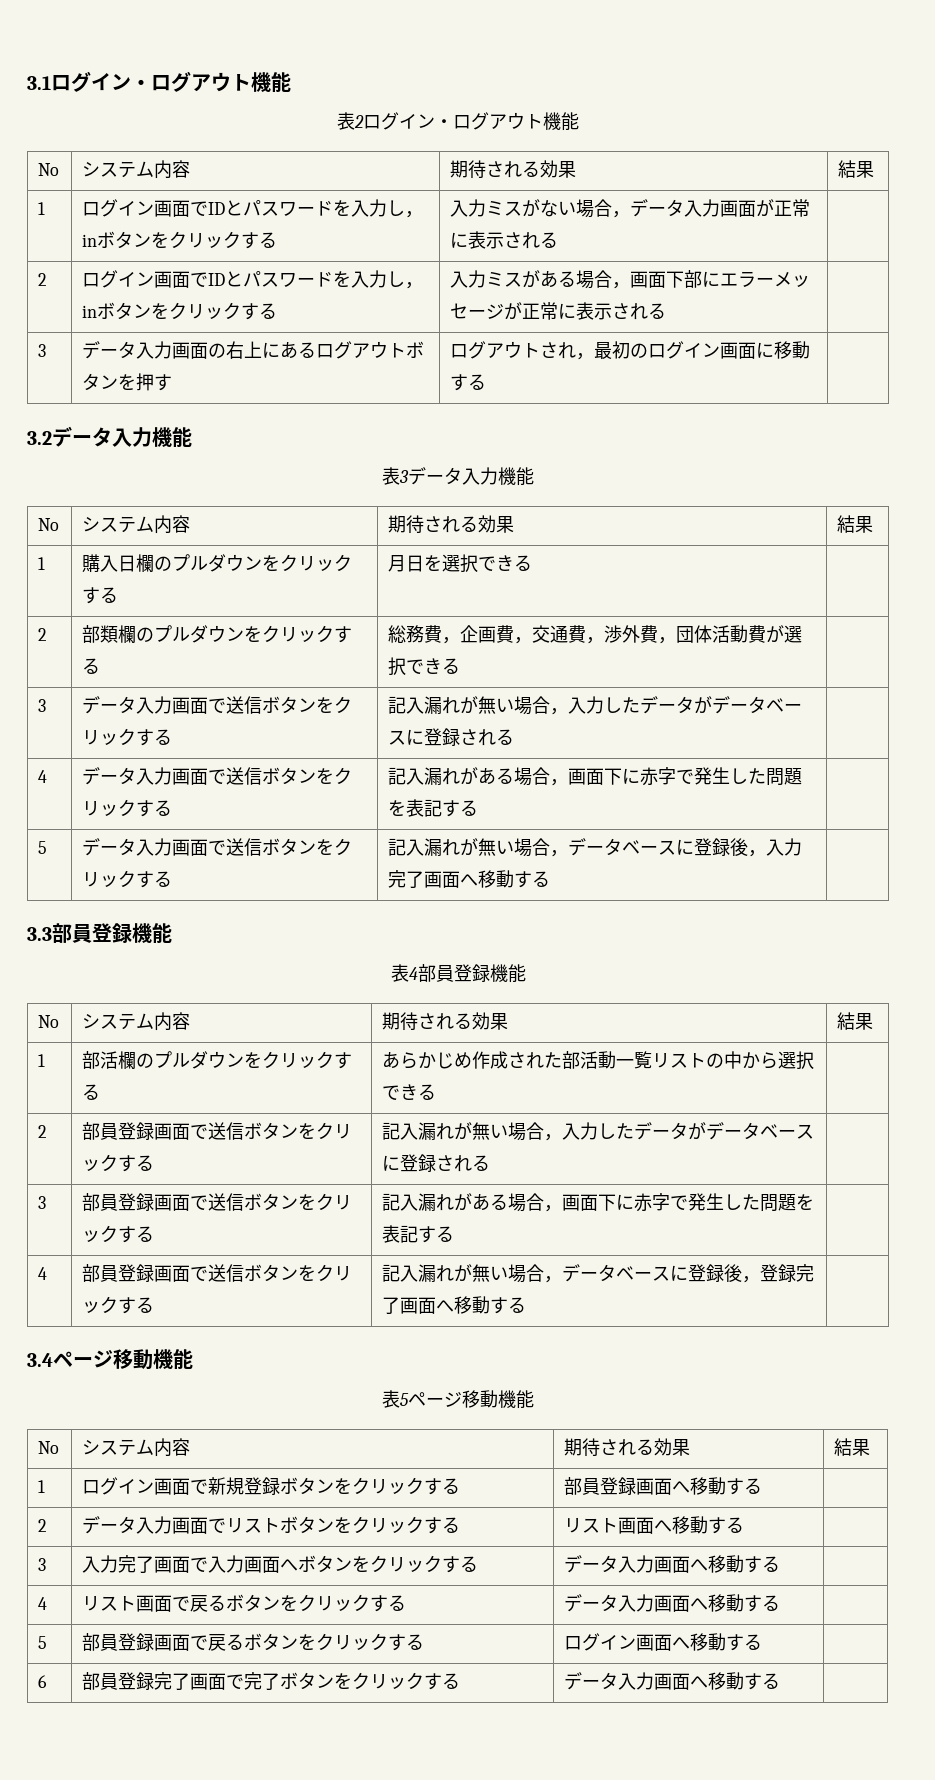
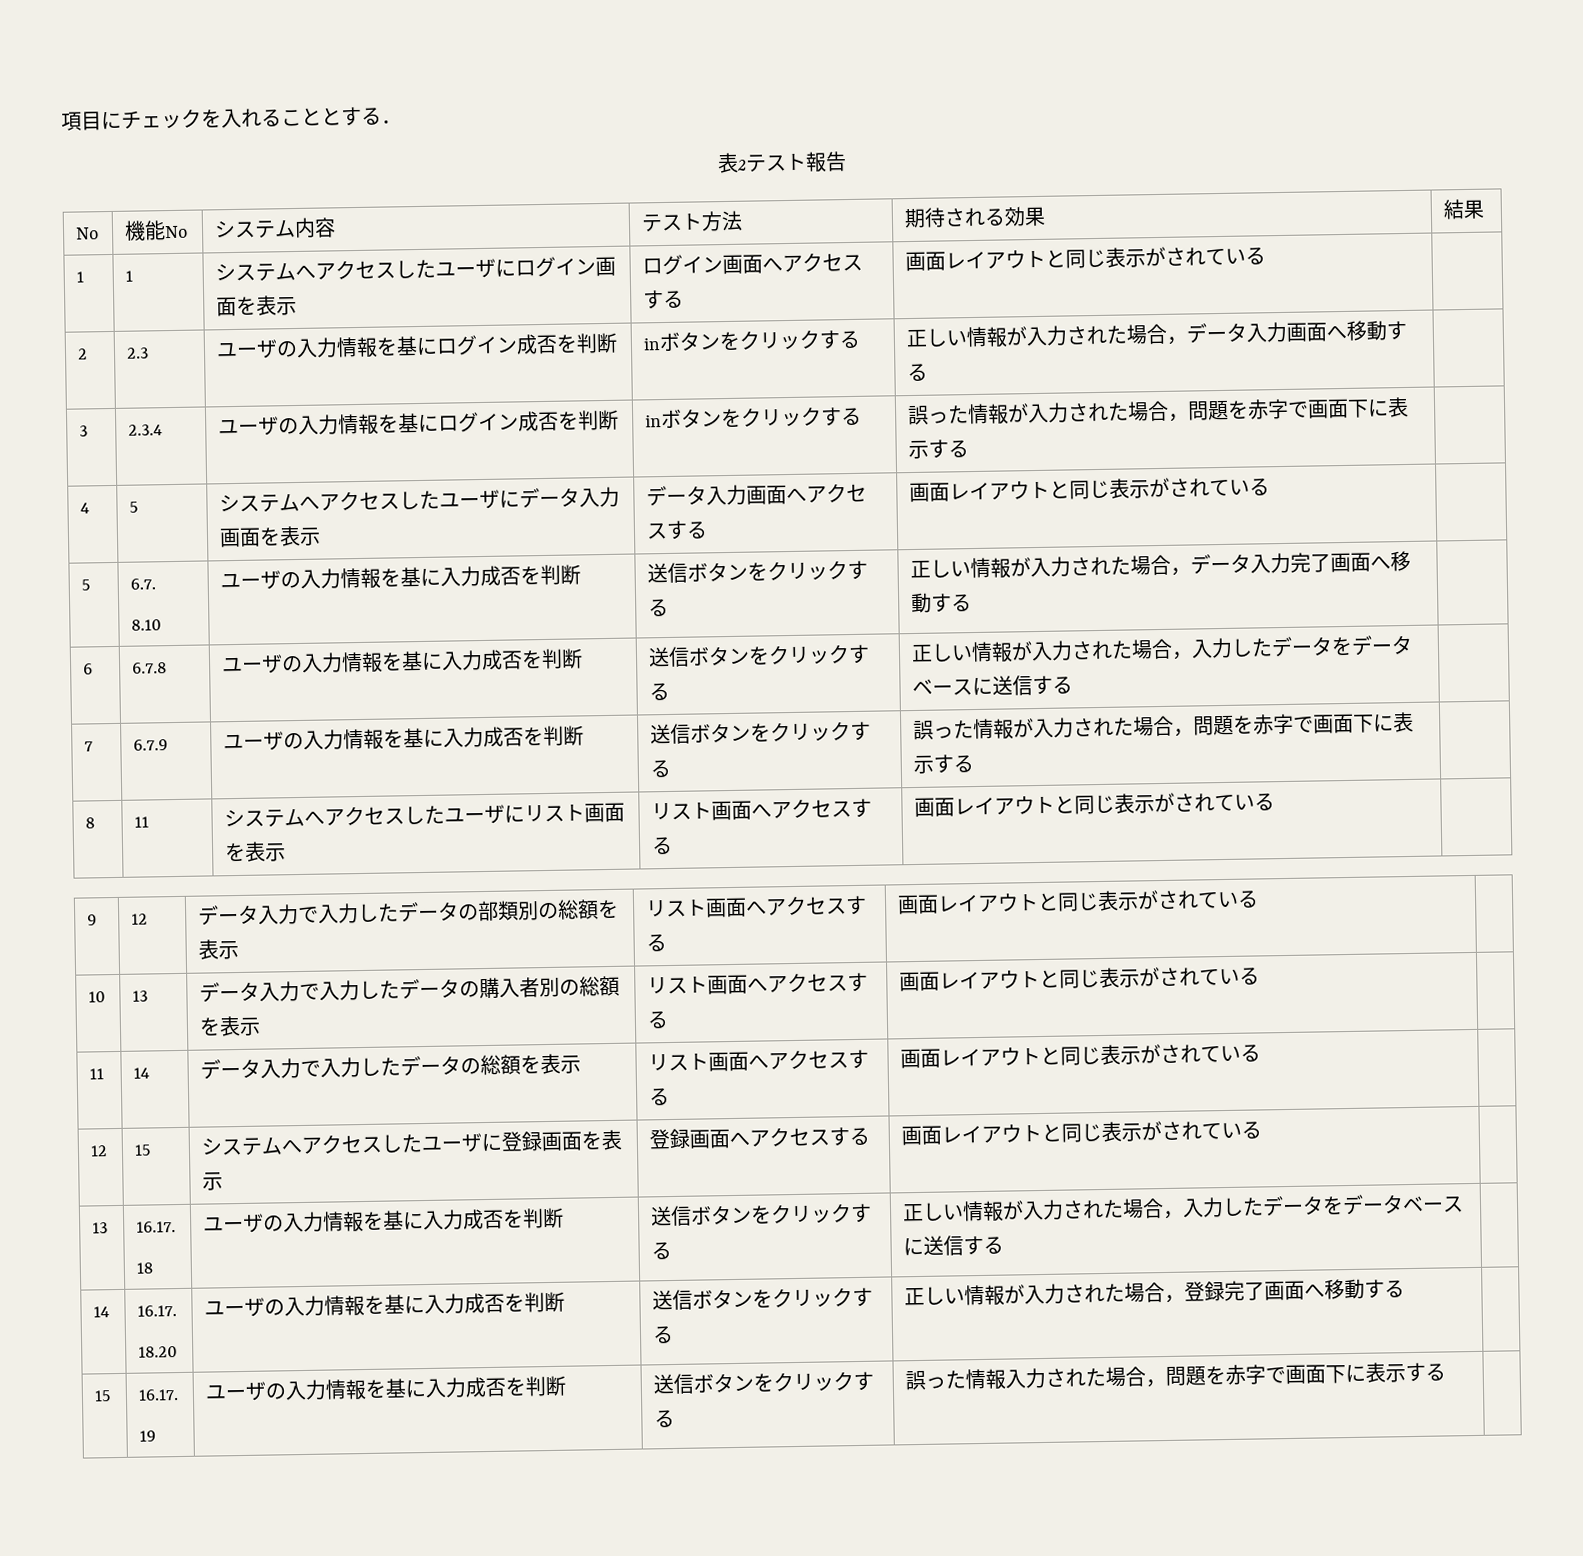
[27,71,291,92] [337,112,579,131] [38,163,60,176] [82,160,191,179] [450,160,577,179] [838,160,875,178] [38,202,46,215] [82,199,424,218] [82,231,278,249] [450,199,577,217] 3.1ログイン・ログアウト機能 // 表2ログイン・ログアウト機能 // No | システム内容 | 期待される効果 | 結果 // 1 | ログイン画面でIDとパスワードを入力し，inボタンをクリックする | 入力ミスがない -> [61,106,402,131] [716,151,847,174] [75,227,100,240] [124,220,189,241] [214,217,337,239] [641,210,744,233] [904,206,1047,229] [1443,198,1486,220] [76,271,85,283] [125,270,134,282] [215,256,617,282] [216,295,298,317] [642,252,864,276] [643,290,685,310] [905,246,1267,272] [77,348,89,360] [126,347,150,359] [216,332,619,359] [643,329,862,352] [906,325,1128,348] 項目にチェックを入れることとする． // 表2テスト報告 // No | 機能No | システム内容 | テスト方法 | 期待される効果 | 結果 // 1 | 1 | システムへアクセスしたユーザにログイン画面を表示 | ログイン画面へアクセスする | 画面レイアウトと同じ表示がされている | // 2 | 2.3 | ユーザの入力情報を基にログイン成否を判断 | inボタンをクリックする | 正しい情報が入力された
[756,199,811,217] [450,231,559,249] [38,273,48,286] [82,270,424,289] [82,302,278,320] [450,270,811,289] [450,302,667,320] [38,344,47,357] [82,341,425,359] [82,373,173,391] [450,341,811,360] [450,374,487,391] [27,426,192,447] [382,467,534,486] [38,518,60,531] [82,515,191,534] [388,515,515,534] [837,515,874,533] [38,557,46,570] [82,554,353,573] [82,587,119,604] [388,554,533,573] [38,628,48,641] [82,625,353,643] [82,658,101,674] [388,625,803,644] [388,657,461,676] [38,699,47,712] [82,696,353,714] [82,728,173,746] [388,696,803,715] [388,728,515,746] [38,770,48,783] [82,767,353,785] [82,799,173,817] [388,767,803,786] [388,799,479,817] [38,841,48,854] [82,838,353,856] [82,870,173,888] [388,838,803,857] [388,870,551,888] [27,923,172,943] [390,964,526,983] [38,1015,60,1028] [82,1012,191,1031] [382,1012,509,1031] [837,1012,874,1030] [38,1054,46,1067] [82,1051,353,1069] [82,1084,101,1100] [382,1051,815,1070] [382,1084,437,1100] [38,1125,48,1138] [82,1122,353,1140] [82,1154,155,1172] [382,1122,815,1141] [382,1154,491,1172] [38,1196,47,1209] [82,1193,353,1211] [82,1225,155,1243] [382,1193,815,1212] [382,1225,455,1243] [38,1267,48,1280] [82,1264,353,1282] [82,1296,155,1314] [382,1264,815,1283] [382,1296,527,1314] [27,1349,193,1370] [382,1390,534,1409] [38,1441,60,1454] [82,1438,191,1457] [564,1438,691,1457] [834,1438,871,1456] [38,1480,46,1493] [82,1477,461,1495] [564,1477,763,1495] [38,1519,48,1532] [82,1516,461,1534] [564,1516,745,1534] [38,1558,47,1571] [82,1555,479,1573] [564,1555,781,1573] [38,1597,48,1610] [82,1594,407,1612] [564,1594,781,1612] [38,1636,48,1649] [82,1633,425,1651] [564,1633,637,1651] が正常に表示される | // 2 | ログイン画面でIDとパスワードを入力し，inボタンをクリックする | 入力ミスがある場合，画面下部にエラーメッセージが正常に表示される | // 3 | データ入力画面の右上にあるログアウトボタンを押す | ログアウトされ，最初のログイン画面に移動する | // 3.2データ入力機能 // 表3データ入力機能 // No | システム内容 | 期待される効果 | 結果 // 1 | 購入日欄のプルダウンをクリックする | 月日を選択できる | // 2 | 部類欄のプルダウンをクリックする | 総務費，企画費，交通費，渉外費，団体活動費が選択できる | // 3 | データ入力画面で送信ボタンをクリックする | 記入漏れが無い場合，入力したデータがデータベースに登録される | // 4 | データ入力画面で送信ボタンをクリックする | 記入漏れがある場合，画面下に赤字で発生した問題を表記する | // 5 | データ入力画面で送信ボタンをクリックする | 記入漏れが無い場合，データベースに登録後，入力完了画面へ移動する | // 3.3部員登録機能 // 表4部員登録機能 // No | システム内容 | 期待される効果 | 結果 // 1 | 部活欄のプルダウンをクリックする | あらかじめ作成された部活動一覧リストの中から選択できる | // 2 | 部員登録画面で送信ボタンをクリックする | 記入漏れが無い場合，入力したデータがデータベースに登録される | // 3 | 部員登録画面で送信ボタンをクリックする | 記入漏れがある場合，画面下に赤字で発生した問題を表記する | // 4 | 部員登録画面で送信ボタンをクリックする | 記入漏れが無い場合，データベースに登録後，登録完了画面へ移動する | // 3.4ページ移動機能 // 表5ページ移動機能 // No | システム内容 | 期待される効果 | 結果 // 1 | ログイン画面で新規登録ボタンをクリックする | 部員登録画面へ移動する | // 2 | データ入力画面でリストボタンをクリックする | リスト画面へ移動する | // 3 | 入力完了画面で入力画面へボタンをクリックする | データ入力画面へ移動する | // 4 | リスト画面で戻るボタンをクリックする | データ入力画面へ移動する | // 5 | 部員登録画面で戻るボタンをクリックする | ログイン -> [1326,320,1408,341] [907,363,929,382] [79,425,89,437] [128,424,164,436] [218,409,620,436] [645,406,863,429] [907,396,1410,426] [908,439,970,460] [80,502,91,514] [129,501,140,513] [219,486,621,513] [219,525,322,548] [646,483,868,507] [646,520,709,540] [909,477,1271,503] [81,579,92,591] [130,578,157,590] [131,619,163,631] [220,564,582,590] [647,560,869,584] [648,598,670,617] [910,552,1332,579] へ移動する | // 3 | 2.3.4 | ユーザの入力情報を基にログイン成否を判断 | inボタンをクリックする | 誤った情報が入力された場合，問題を赤字で画面下に表示する | // 4 | 5 | システムへアクセスしたユーザにデータ入力画面を表示 | データ入力画面へアクセスする | 画面レイアウトと同じ表示がされている | // 5 | 6.7. // 8.10 | ユーザの入力情報を基に入力成否を判断 | 送信ボタンをクリックする | 正しい情報が入力された場合，データ入力完了
[82,1672,461,1690] [564,1672,745,1690] 部員登録完了画面で完了ボタンをクリックする | データ入力画面へ移動 -> [132,662,168,674] [221,648,584,674] [648,644,871,668] [649,682,671,701] [911,634,1414,663] [912,675,1074,696] [84,741,94,752] [133,739,169,751] [223,725,585,751] [650,721,872,745] [650,759,672,778] [913,711,1415,741] [913,754,975,775] [85,817,96,829] [134,816,150,828] [224,802,626,828] [224,841,287,862] [651,798,873,821] [651,836,674,855] [914,792,1276,818] [87,914,98,926] [131,913,149,925] [197,899,620,926] [198,939,240,960] [645,895,868,918] [646,934,668,952] [897,890,1260,915] [88,991,107,1003] [132,990,149,1002] [199,975,621,1003] [199,1015,262,1037] [647,972,869,995] [647,1011,670,1029] [899,967,1261,992] [89,1068,105,1080] [133,1067,151,1079] [200,1053,582,1080] [648,1049,870,1072] [649,1088,671,1106] [900,1044,1262,1069] [90,1145,109,1157] [134,1144,153,1156] [201,1129,624,1156] [202,1172,224,1191] [649,1127,871,1150] [901,1121,1263,1146] [92,1222,109,1234] [136,1221,177,1233] [136,1262,154,1274] [203,1207,565,1233] [650,1203,873,1227] [651,1241,673,1260] [902,1194,1465,1222] [903,1235,1005,1256] [93,1306,111,1318] [137,1305,178,1317] [138,1346,179,1358] [204,1291,566,1317] [652,1287,874,1311] [652,1325,675,1344] [904,1278,1406,1306] [94,1390,113,1402] [138,1389,180,1401] [139,1430,157,1442] [205,1375,567,1401] [653,1371,875,1395] [654,1409,676,1428] [905,1362,1407,1391] 6.7.8 | ユーザの入力情報を基に入力成否を判断 | 送信ボタンをクリックする | 正しい情報が入力された場合，入力したデータをデータベースに送信する | // 7 | 6.7.9 | ユーザの入力情報を基に入力成否を判断 | 送信ボタンをクリックする | 誤った情報が入力された場合，問題を赤字で画面下に表示する | // 8 | 11 | システムへアクセスしたユーザにリスト画面を表示 | リスト画面へアクセスする | 画面レイアウトと同じ表示がされている | // 9 | 12 | データ入力で入力したデータの部類別の総額を表示 | リスト画面へアクセスする | 画面レイアウトと同じ表示がされている | // 10 | 13 | データ入力で入力したデータの購入者別の総額を表示 | リスト画面へアクセスする | 画面レイアウトと同じ表示がされている | // 11 | 14 | データ入力で入力したデータの総額を表示 | リスト画面へアクセスする | 画面レイアウトと同じ表示がされている | // 12 | 15 | システムへアクセスしたユーザに登録画面を表示 | 登録画面へアクセスする | 画面レイアウトと同じ表示がされている | // 13 | 16.17. // 18 | ユーザの入力情報を基に入力成否を判断 | 送信ボタンをクリックする | 正しい情報が入力された場合，入力したデータをデータベースに送信する | // 14 | 16.17. // 18.20 | ユーザの入力情報を基に入力成否を判断 | 送信ボタンをクリックする | 正しい情報が入力された場合，登録完了画面へ移動する | // 15 | 16.17. // 19 | ユーザの入力情報を基に入力成否を判断 | 送信ボタンをクリックする | 誤った情報入力された場合，問題を赤字で画面下に表示

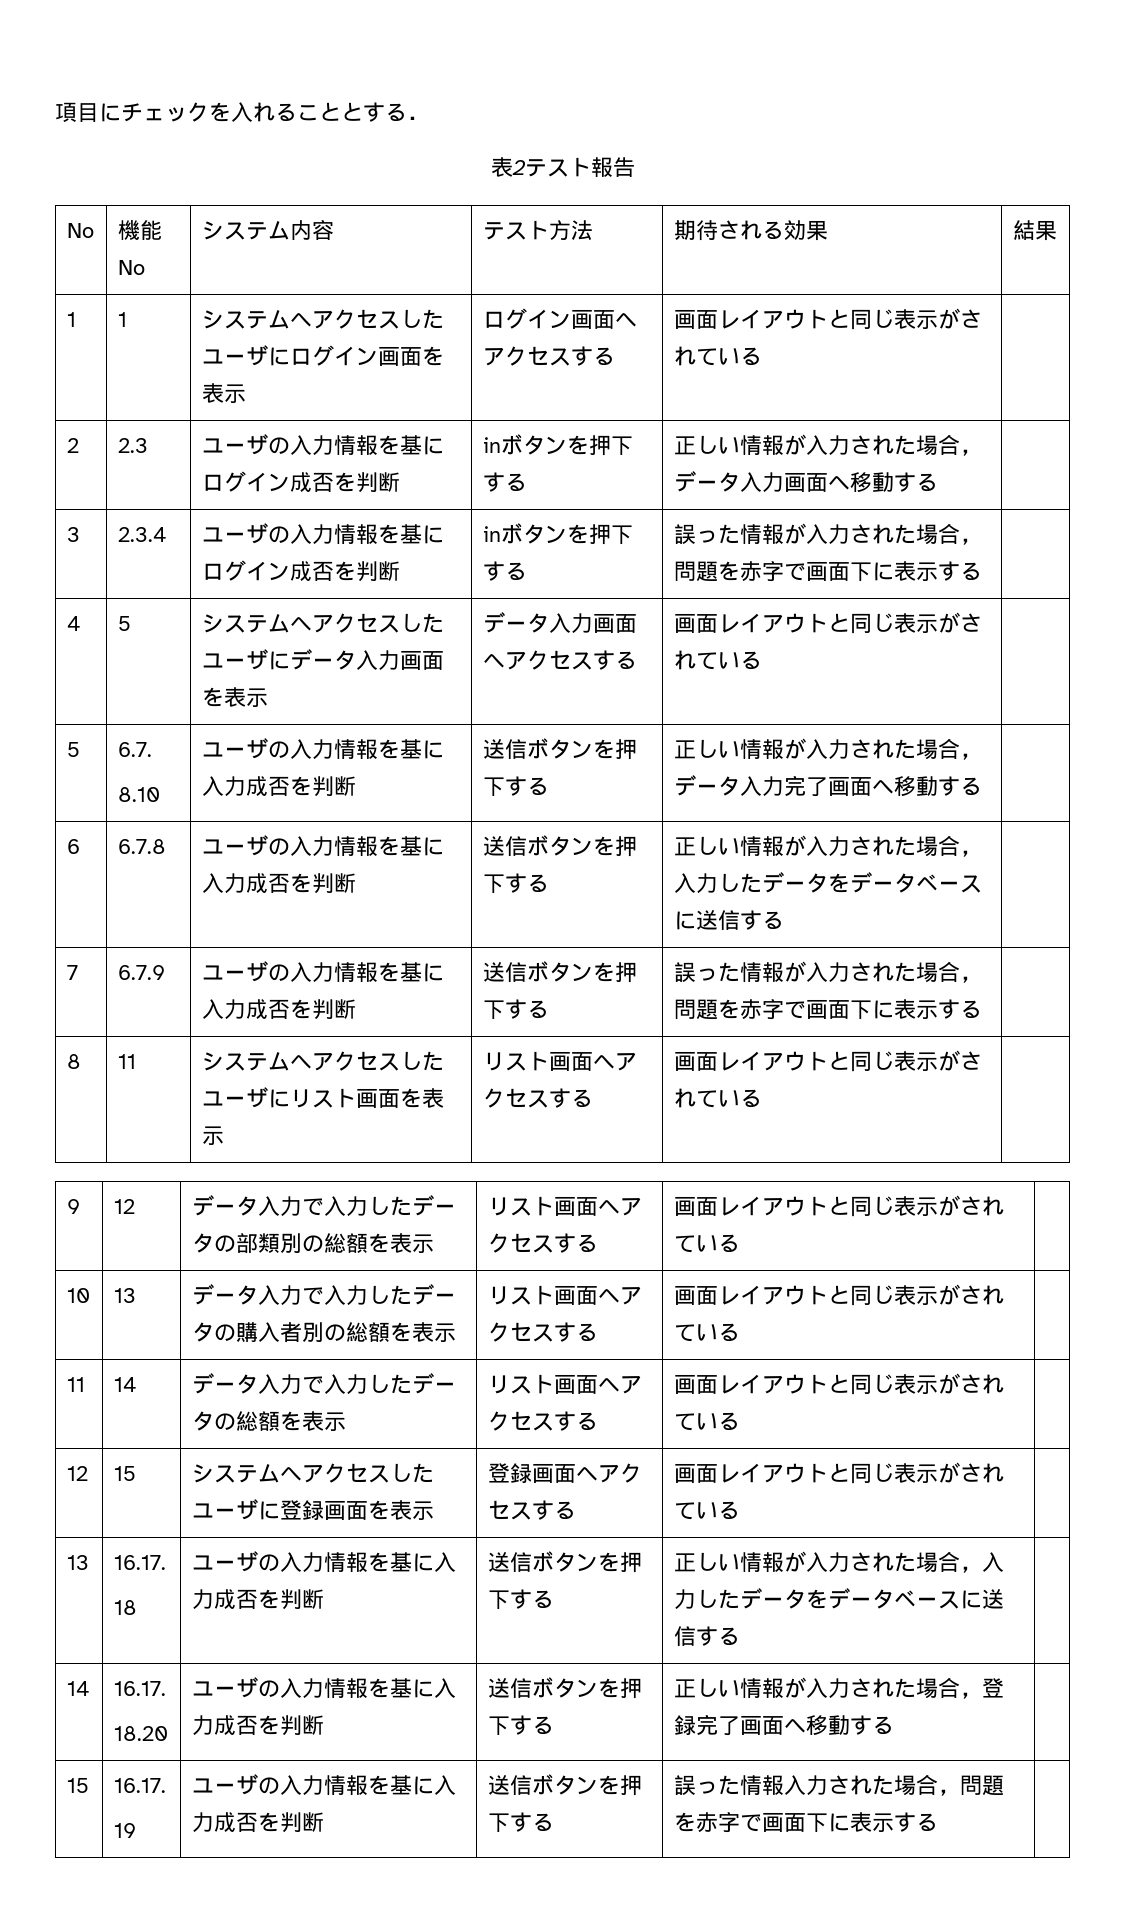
[739,329,822,351] クリック -> [588,435,633,456] 押下
[740,406,823,428] クリック -> [588,524,633,545] 押下
[767,560,849,581] クリック -> [614,739,637,760] [482,777,505,796] 押下
[768,644,851,665] クリック -> [614,836,637,857] [482,874,505,893] 押下
[770,721,852,742] クリック -> [614,962,637,983] [482,1000,505,1019] 押下
[770,1203,853,1224] クリック -> [619,1552,642,1573] [487,1590,510,1609] 押下
[772,1287,854,1308] クリック -> [619,1678,642,1699] [487,1716,510,1735] 押下
[773,1371,855,1392] クリック -> [619,1775,642,1796] [487,1813,510,1832] 押下

